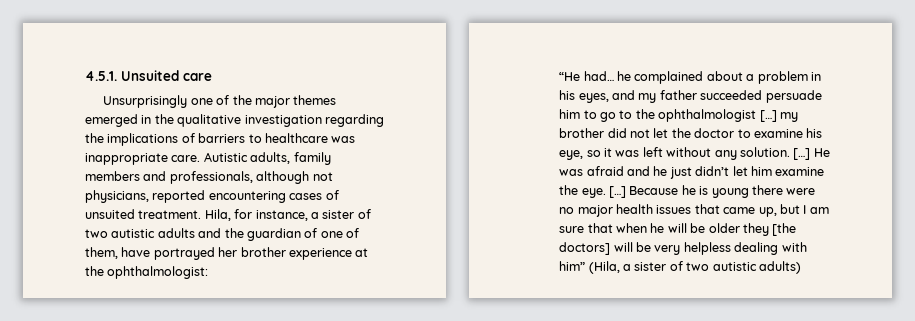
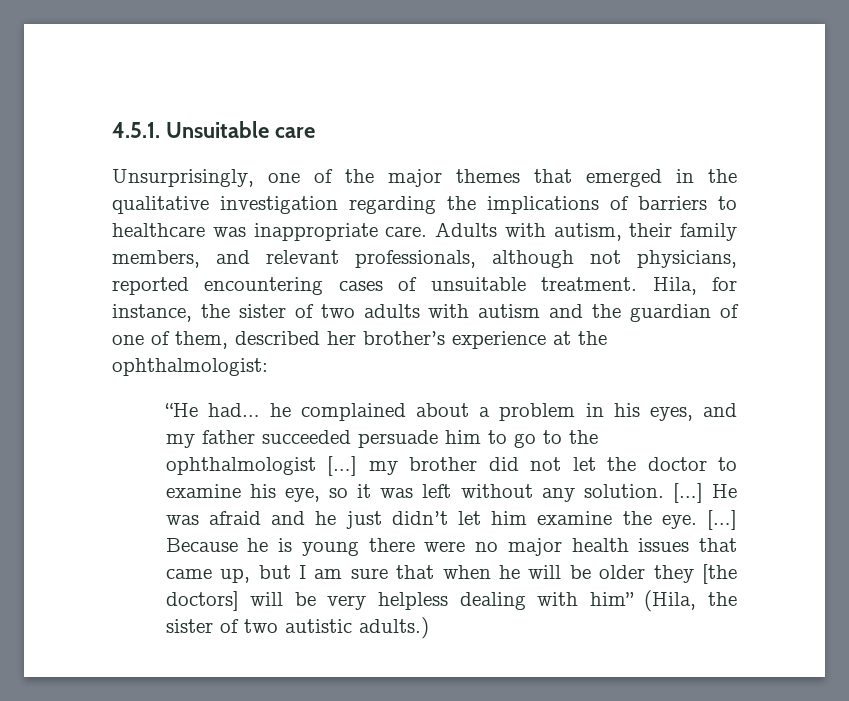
[121,70,179,81] Unsuited -> [165,121,269,138] Unsuitable
[103,95,188,108] Unsurprisingly -> [112,169,254,187] Unsurprisingly,
(337, 100) none -> [534,169,572,183] that
[203,152,331,165] [85,171,167,181] Autistic adults, family members and -> [435,222,737,241] [112,250,339,268] Adults with autism, their family members, and relevant
[85,209,135,219] unsuited -> [430,277,526,291] unsuitable
[310,209,371,219] [85,228,195,238] a sister of two autistic adults -> [200,304,541,318] the sister of two adults with autism
[121,247,286,260] have portrayed her brother -> [235,331,445,345] described her brother’s
[623,261,801,274] a sister of two autistic adults) -> [707,592,737,606] [165,617,429,639] the sister of two autistic adults.)

